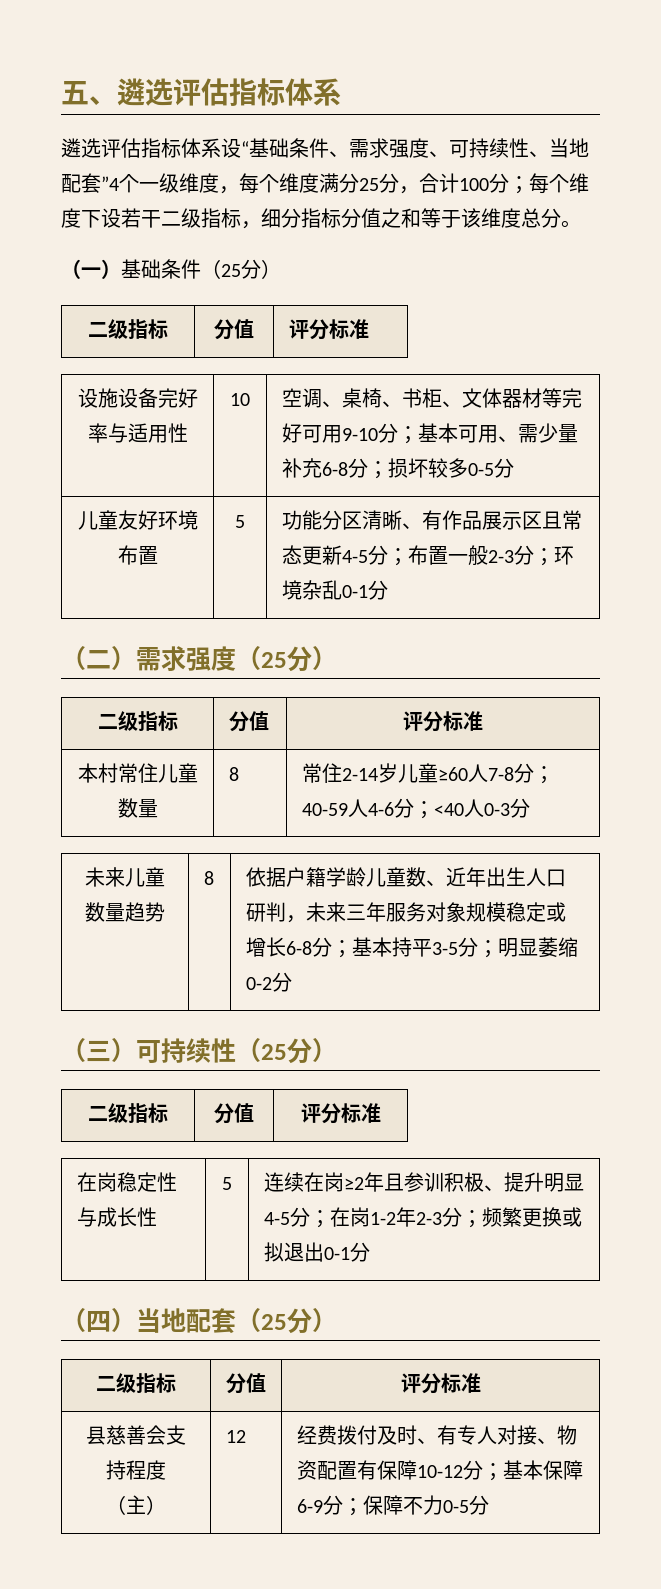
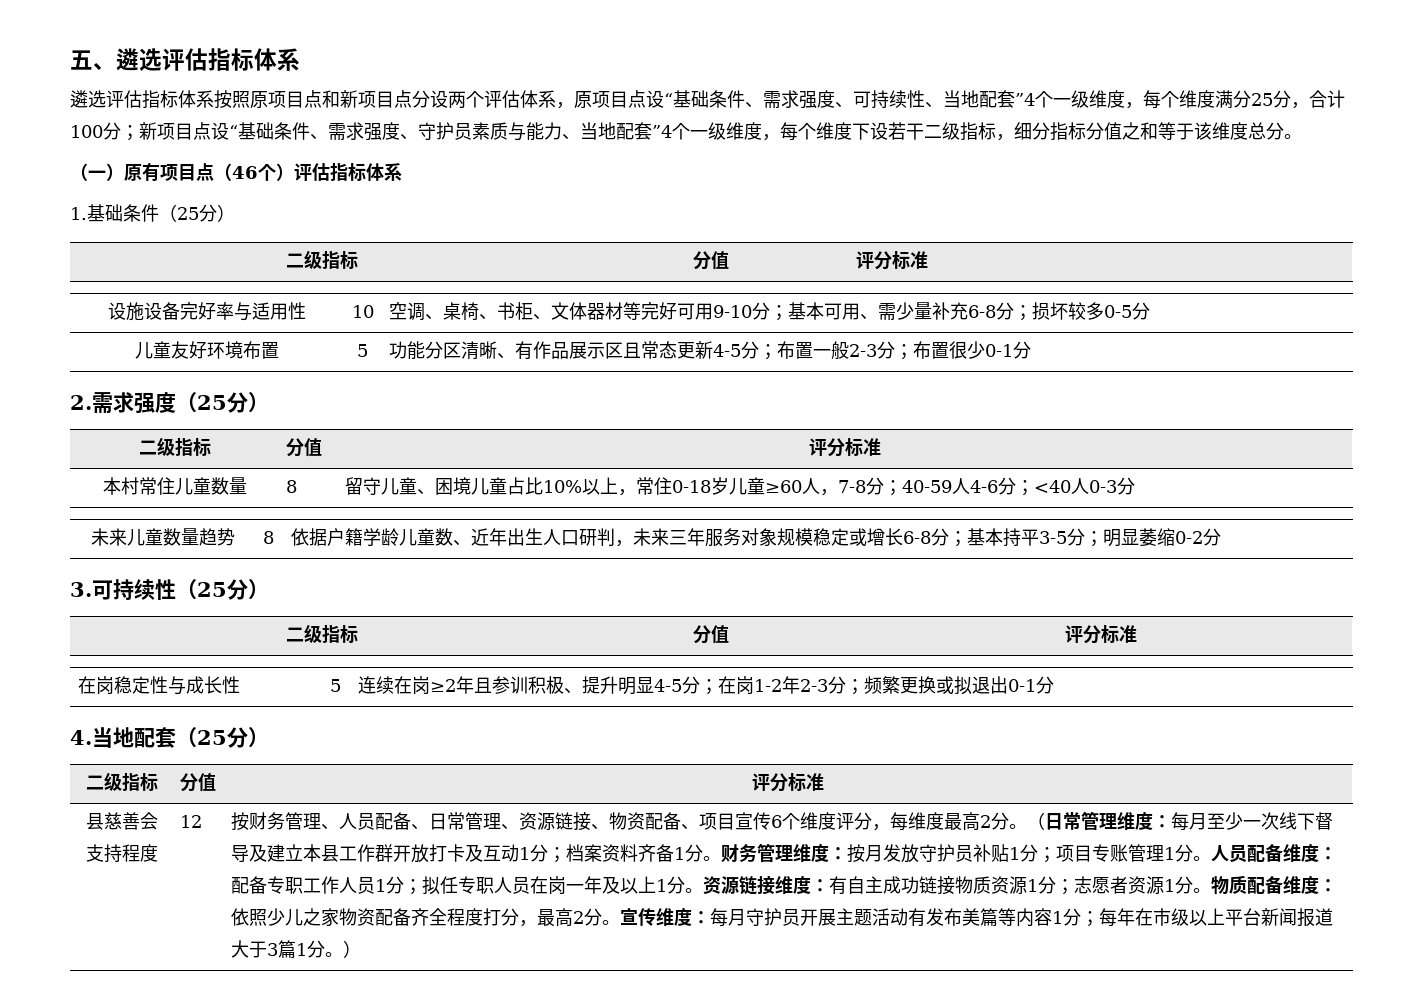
(221, 148) none -> [214,90,646,109] 按照原项目点和新项目点分设两个评估体系，原项目点
(529, 185) none -> [139,122,780,141] 新项目点设“基础条件、需求强度、守护员素质与能力、当地配套”4个一级维度，
(121, 269) none -> [124,162,402,181] [70,207,87,220] 原有项目点（46个）评估指标体系 // 1.
[553,546,574,565] [281,580,388,600] [61,646,136,670] 环境杂乱0-1分 // （二） -> [912,341,1031,359] [70,395,92,410] 布置很少0-1分 // 2.
[301,763,378,783] 常住2-14 -> [344,477,711,496] 留守儿童、困境儿童占比10%以上，常住0-18
(488, 773) none -> [819,489,838,496] ，
[61,1038,136,1062] （三） -> [70,582,92,597] 3.
[61,1308,136,1332] （四） -> [70,730,92,745] 4.
[106,1495,166,1515] （主） -> (158, 853) none
[296,1425,577,1445] [296,1460,583,1481] [296,1495,489,1516] 经费拨付及时、有专人对接、物资配置有保障10-12分；基本保障6-9分；保障不力0-5分 -> [230,811,1333,831] [230,843,1337,863] [230,875,1337,895] [230,908,1333,927] [230,940,361,959] 按财务管理、人员配备、日常管理、资源链接、物资配备、项目宣传6个维度评分，每维度最高2分。（日常管理维度：每月至少一次线下督导及建立本县工作群开放打卡及互动1分；档案资料齐备1分。财务管理维度：按月发放守护员补贴1分；项目专账管理1分。人员配备维度：配备专职工作人员1分；拟任专职人员在岗一年及以上1分。资源链接维度：有自主成功链接物质资源1分；志愿者资源1分。物质配备维度：依照少儿之家物资配备齐全程度打分，最高2分。宣传维度：每月守护员开展主题活动有发布美篇等内容1分；每年在市级以上平台新闻报道大于3篇1分。）

